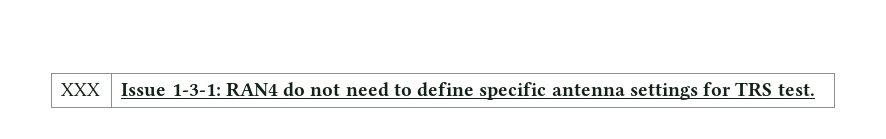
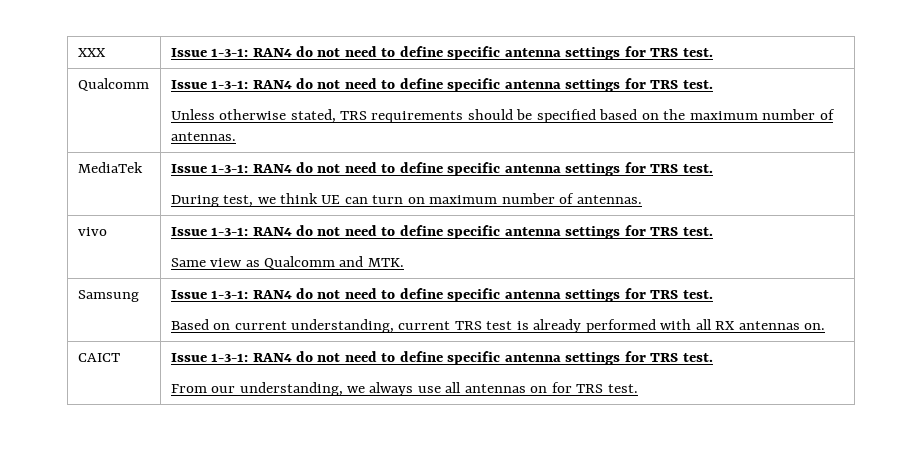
(815, 89) none -> [77,78,149,91] [170,78,713,92] [170,109,835,123] [170,132,236,141] [77,162,143,173] [170,162,713,176] [170,193,642,207] [77,227,107,236] [170,225,713,239] [170,256,404,269] [77,290,139,302] [170,288,713,302] [170,319,825,333] [77,353,120,362] [170,351,713,365] [170,382,638,396] // Qualcomm | Issue 1-3-1: RAN4 do not need to define specific antenna settings for TRS test. // Unless otherwise stated, TRS requirements should be specified based on the maximum number of antennas. // MediaTek | Issue 1-3-1: RAN4 do not need to define specific antenna settings for TRS test. // During test, we think UE can turn on maximum number of antennas. // vivo | Issue 1-3-1: RAN4 do not need to define specific antenna settings for TRS test. // Same view as Qualcomm and MTK. // Samsung | Issue 1-3-1: RAN4 do not need to define specific antenna settings for TRS test. // Based on current understanding, current TRS test is already performed with all RX antennas on. // CAICT | Issue 1-3-1: RAN4 do not need to define specific antenna settings for TRS test. // From our understanding, we always use all antennas on for TRS test.

